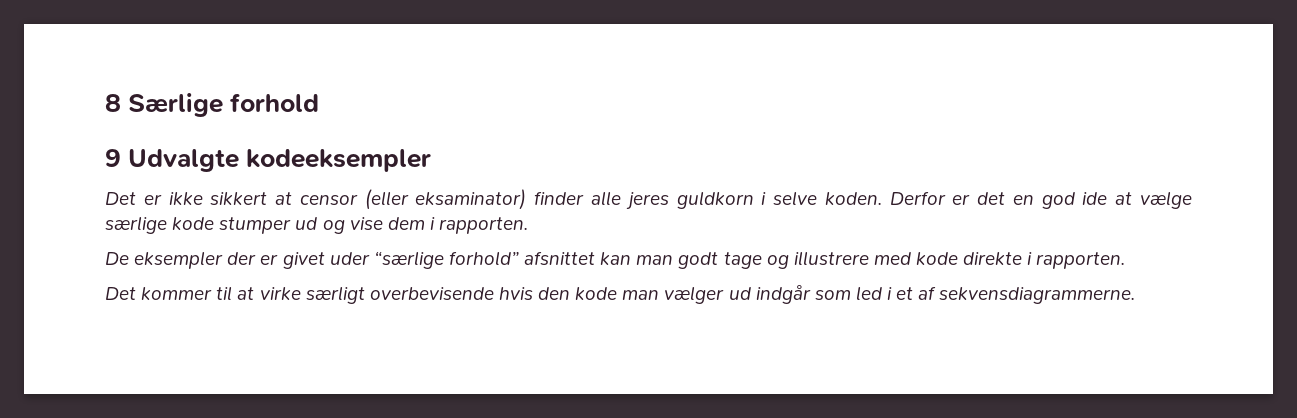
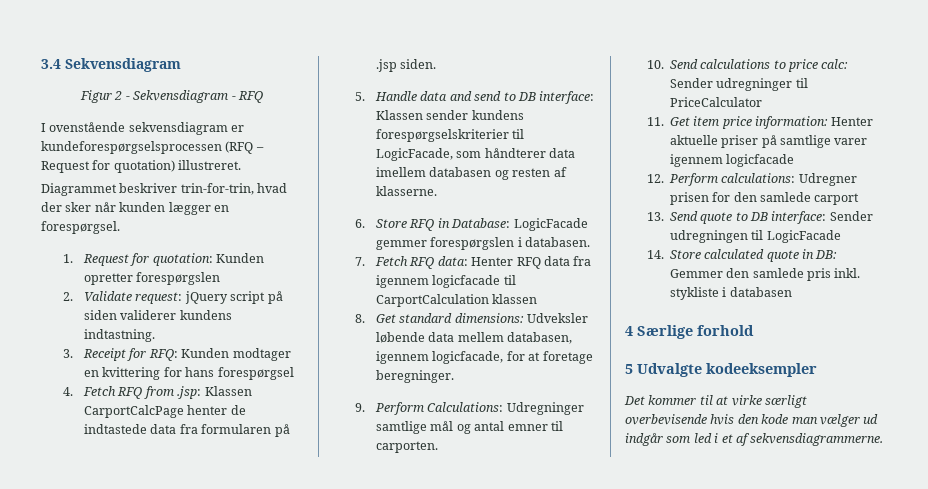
[105,94,121,112] 8 -> [41,58,181,72] [80,90,263,103] [41,122,245,135] [41,141,264,154] [41,160,242,173] [41,183,288,196] [41,202,229,215] [41,221,120,234] [62,253,265,266] [84,272,221,285] [62,291,283,304] [84,310,232,320] [84,329,156,342] [62,348,291,361] [84,367,294,380] [62,386,252,399] [84,405,246,418] [84,424,290,437] [376,59,437,72] [354,91,595,104] [376,110,524,120] [376,129,525,142] [376,148,576,161] [376,167,567,180] [376,186,438,196] [354,218,588,231] [376,237,591,250] [354,256,592,269] [376,275,516,288] [376,294,538,307] [354,313,589,323] [376,332,573,344] [376,351,593,364] [376,370,455,383] [354,402,584,415] [376,421,563,434] [376,441,439,453] [646,59,849,72] [669,78,808,91] [669,97,762,107] [646,116,874,129] [669,135,868,148] [669,154,795,167] [646,173,857,186] [669,192,860,205] [646,211,873,224] [669,230,841,243] [646,249,838,262] [669,268,861,281] [669,287,792,300] [625,326,633,336] 3.4 Sekvensdiagram // Figur 2 - Sekvensdiagram - RFQ // I ovenstående sekvensdiagram er kundeforespørgselsprocessen (RFQ – Request for quotation) illustreret. // Diagrammet beskriver trin-for-trin, hvad der sker når kunden lægger en forespørgsel. // 1. Request for quotation: Kunden opretter forespørgslen // 2. Validate request: jQuery script på siden validerer kundens indtastning. // 3. Receipt for RFQ: Kunden modtager en kvittering for hans forespørgsel // 4. Fetch RFQ from .jsp: Klassen CarportCalcPage henter de indtastede data fra formularen på .jsp siden. // 5. Handle data and send to DB interface: Klassen sender kundens forespørgselskriterier til LogicFacade, som håndterer data imellem databasen og resten af klasserne. // 6. Store RFQ in Database: LogicFacade gemmer forespørgslen i databasen. // 7. Fetch RFQ data: Henter RFQ data fra igennem logicfacade til CarportCalculation klassen // 8. Get standard dimensions: Udveksler løbende data mellem databasen, igennem logicfacade, for at foretage beregninger. // 9. Perform Calculations: Udregninger samtlige mål og antal emner til carporten. // 10. Send calculations to price calc: Sender udregninger til PriceCalculator // 11. Get item price information: Henter aktuelle priser på samtlige varer igennem logicfacade // 12. Perform calculations: Udregner prisen for den samlede carport // 13. Send quote to DB interface: Sender udregningen til LogicFacade // 14. Store calculated quote in DB: Gemmer den samlede pris inkl. stykliste i databasen // 4
[105,149,121,167] 9 -> [625,364,633,374] 5
[105,189,1192,210] [105,216,529,234] [105,251,1126,269] // Det er ikke sikkert at censor (eller eksaminator) finder alle jeres guldkorn i selve koden. Derfor er det en god ide at vælge særlige kode stumper ud og vise dem i rapporten. // De eksempler der er givet uder “særlige forhold” afsnittet kan man godt tage og illustrere med kode direkte i rapporten. -> (817, 370) none

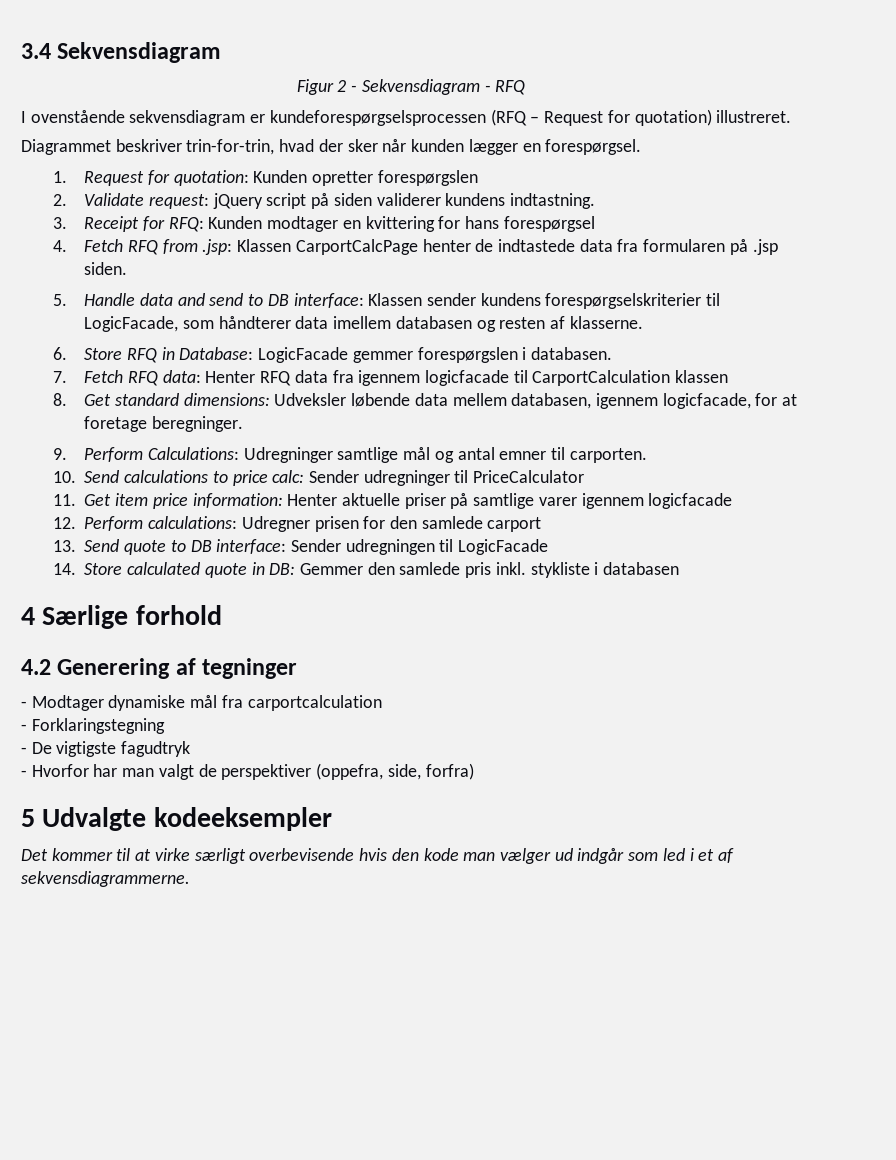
(754, 330) none -> [21,658,298,679] [21,695,382,711] [21,718,165,734] [21,741,191,757] [21,763,474,780] // 4.2 Generering af tegninger // - Modtager dynamiske mål fra carportcalculation // - Forklaringstegning // - De vigtigste fagudtryk // - Hvorfor har man valgt de perspektiver (oppefra, side, forfra)

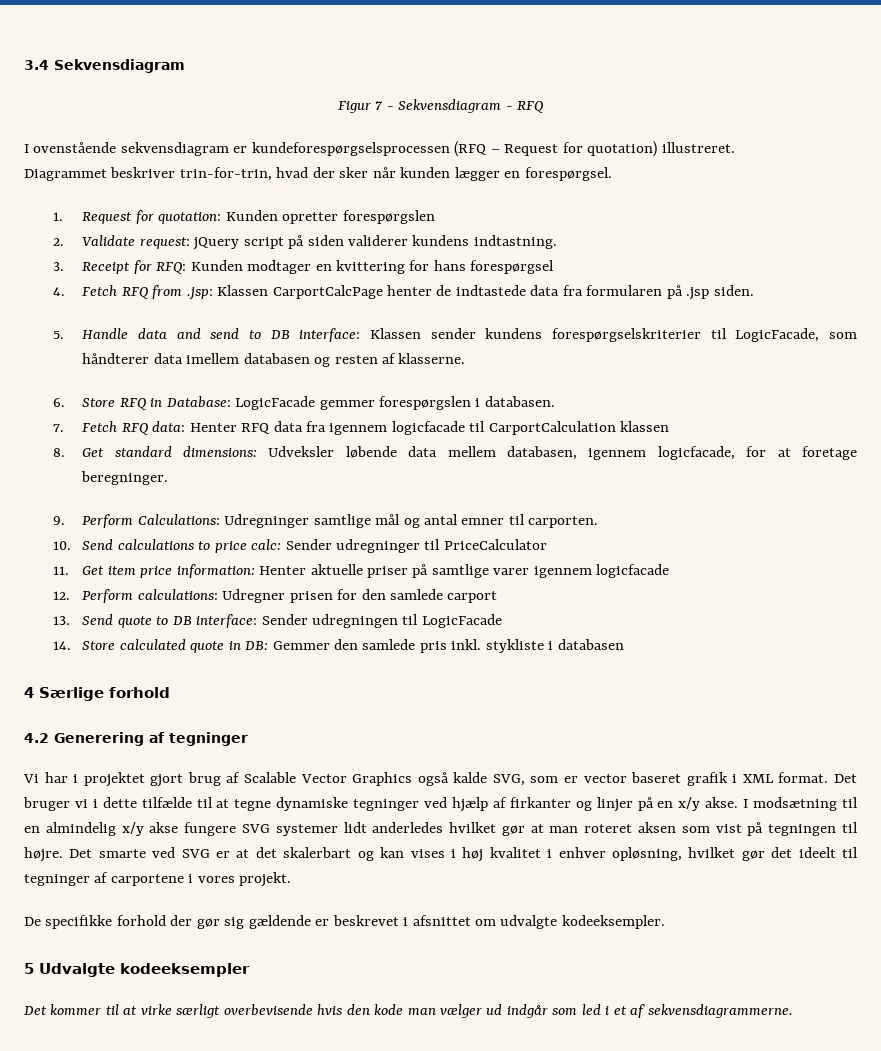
[337,80,347,92] 2 -> [375,101,384,110] 7
[21,695,382,711] [21,718,165,734] [21,741,191,757] [21,763,474,780] - Modtager dynamiske mål fra carportcalculation // - Forklaringstegning // - De vigtigste fagudtryk // - Hvorfor har man valgt de perspektiver (oppefra, side, forfra) -> [23,772,857,787] [23,797,858,812] [24,822,858,836] [24,847,858,862] [24,872,292,887] [24,915,665,929] Vi har i projektet gjort brug af Scalable Vector Graphics også kalde SVG, som er vector baseret grafik i XML format. Det bruger vi i dette tilfælde til at tegne dynamiske tegninger ved hjælp af firkanter og linjer på en x/y akse. I modsætning til en almindelig x/y akse fungere SVG systemer lidt anderledes hvilket gør at man roteret aksen som vist på tegningen til højre. Det smarte ved SVG er at det skalerbart og kan vises i høj kvalitet i enhver opløsning, hvilket gør det ideelt til tegninger af carportene i vores projekt. // De specifikke forhold der gør sig gældende er beskrevet i afsnittet om udvalgte kodeeksempler.

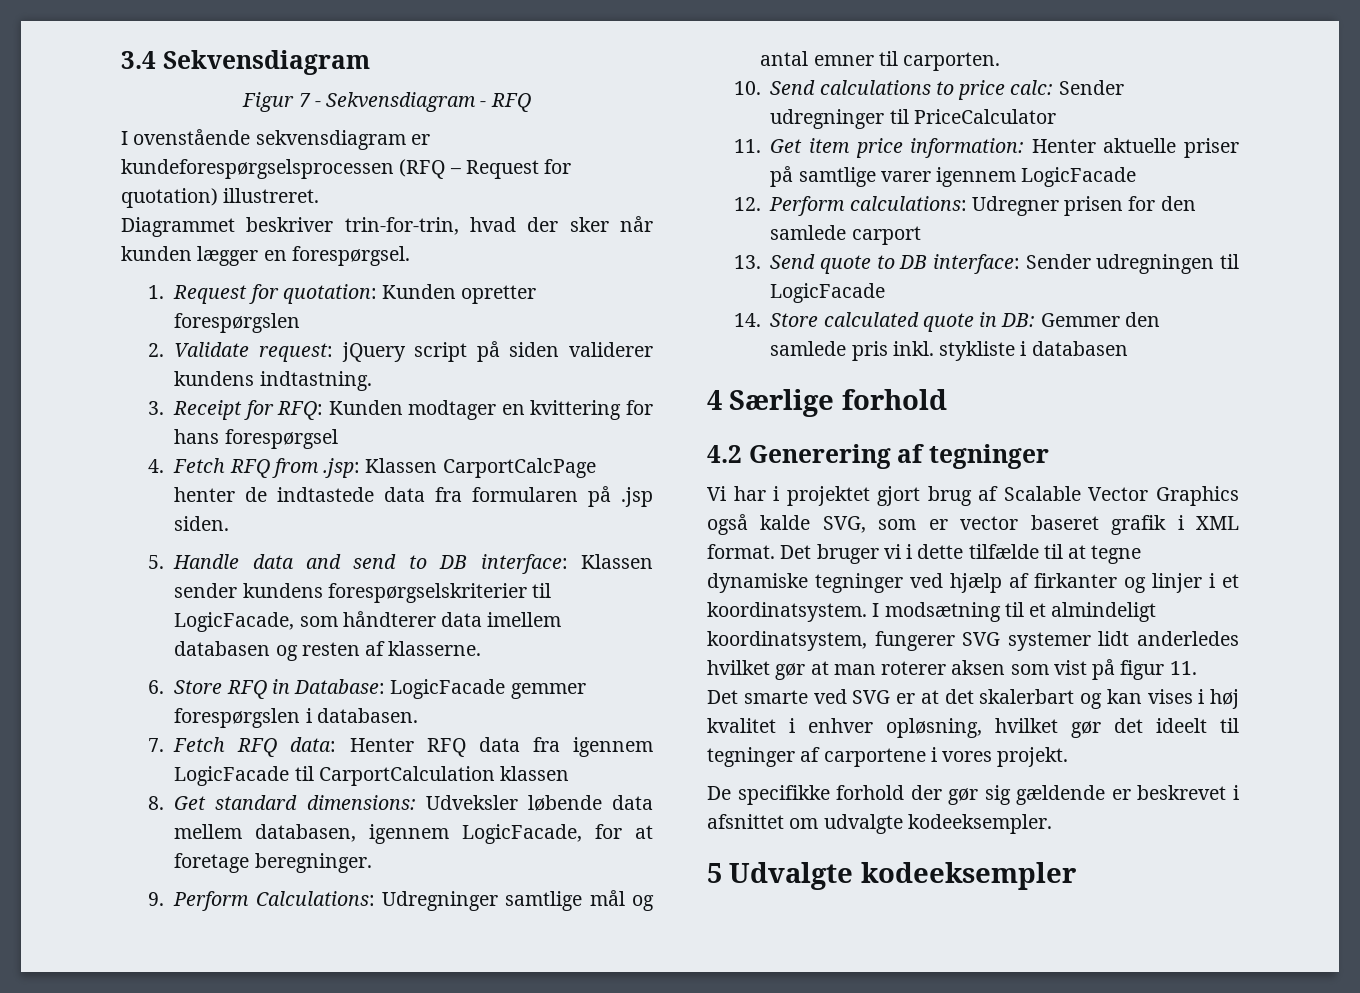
[391,421,465,435] logicfacade -> [174,766,290,786] LogicFacade
[657,446,735,460] logicfacade, -> [462,824,583,844] LogicFacade,
[596,564,670,578] logicfacade -> [1021,167,1137,187] LogicFacade
[637,797,858,811] [24,822,237,836] på en x/y akse. I modsætning til en almindelig x/y akse fungere -> [1209,573,1239,588] [707,602,1157,622] [707,631,955,651] i et koordinatsystem. I modsætning til et almindeligt koordinatsystem, fungerer
[584,824,633,833] roteret -> [881,661,947,675] roterer
[768,822,858,836] [24,847,63,862] tegningen til højre. -> [1120,660,1197,680] figur 11. //
[24,1004,793,1018] // Det kommer til at virke særligt overbevisende hvis den kode man vælger ud indgår som led i et af sekvensdiagrammerne. -> (1076, 876) none

